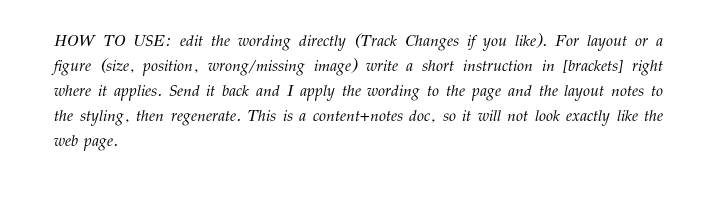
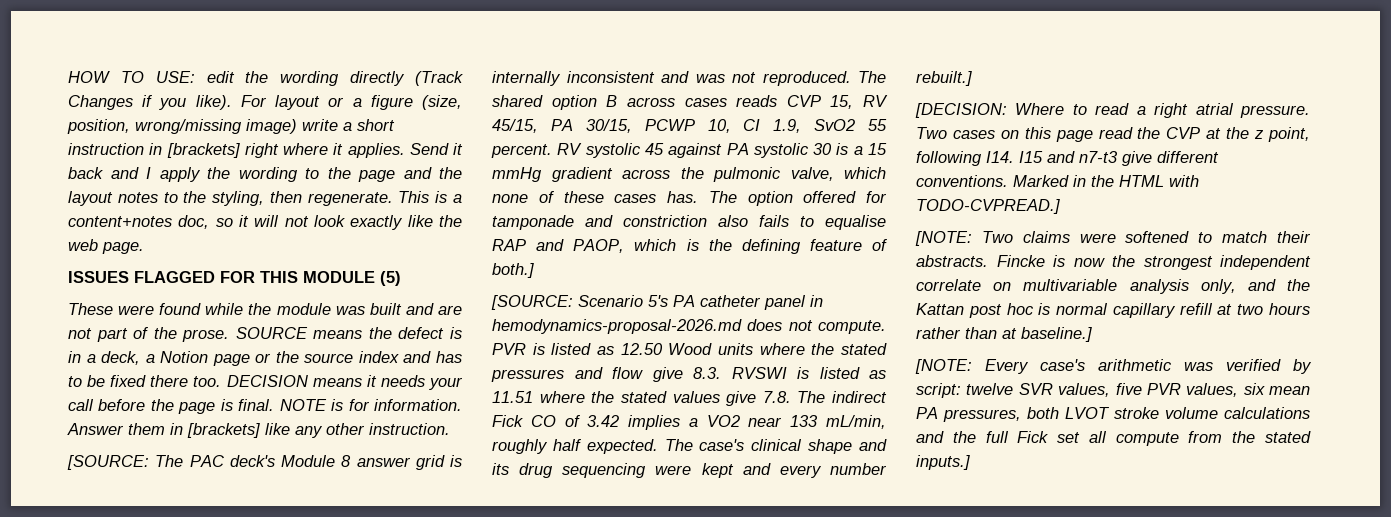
(118, 144) none -> [68,271,401,286] [68,303,462,315] [68,327,462,342] [68,351,462,366] [68,375,463,390] [68,399,463,414] [67,423,450,438] [67,455,462,470] [492,71,886,86] [492,95,888,110] [492,119,887,133] [491,143,887,158] [492,167,886,182] [492,191,887,206] [492,215,886,230] [492,239,888,254] [492,263,534,278] [491,295,823,310] [492,319,886,334] [492,343,887,355] [491,367,886,382] [492,391,887,406] [492,415,886,430] [492,439,887,454] [492,463,887,478] [916,71,972,86] [915,103,1310,118] [916,127,1310,142] [916,151,1219,166] [916,175,1199,187] [916,199,1060,214] [915,231,1311,246] [916,255,1311,270] [916,279,1310,294] [916,303,1310,318] [916,327,1092,342] [915,359,1312,374] [916,383,1310,398] [916,407,1310,422] [916,431,1311,446] [916,455,970,470] // ISSUES FLAGGED FOR THIS MODULE (5) // These were found while the module was built and are not part of the prose. SOURCE means the defect is in a deck, a Notion page or the source index and has to be fixed there too. DECISION means it needs your call before the page is final. NOTE is for information. Answer them in [brackets] like any other instruction. // [SOURCE: The PAC deck's Module 8 answer grid is internally inconsistent and was not reproduced. The shared option B across cases reads CVP 15, RV 45/15, PA 30/15, PCWP 10, CI 1.9, SvO2 55 percent. RV systolic 45 against PA systolic 30 is a 15 mmHg gradient across the pulmonic valve, which none of these cases has. The option offered for tamponade and constriction also fails to equalise RAP and PAOP, which is the defining feature of both.] // [SOURCE: Scenario 5's PA catheter panel in hemodynamics-proposal-2026.md does not compute. PVR is listed as 12.50 Wood units where the stated pressures and flow give 8.3. RVSWI is listed as 11.51 where the stated values give 7.8. The indirect Fick CO of 3.42 implies a VO2 near 133 mL/min, roughly half expected. The case's clinical shape and its drug sequencing were kept and every number rebuilt.] // [DECISION: Where to read a right atrial pressure. Two cases on this page read the CVP at the z point, following I14. I15 and n7-t3 give different conventions. Marked in the HTML with TODO-CVPREAD.] // [NOTE: Two claims were softened to match their abstracts. Fincke is now the strongest independent correlate on multivariable analysis only, and the Kattan post hoc is normal capillary refill at two hours rather than at baseline.] // [NOTE: Every case's arithmetic was verified by script: twelve SVR values, five PVR values, six mean PA pressures, both LVOT stroke volume calculations and the full Fick set all compute from the stated inputs.]

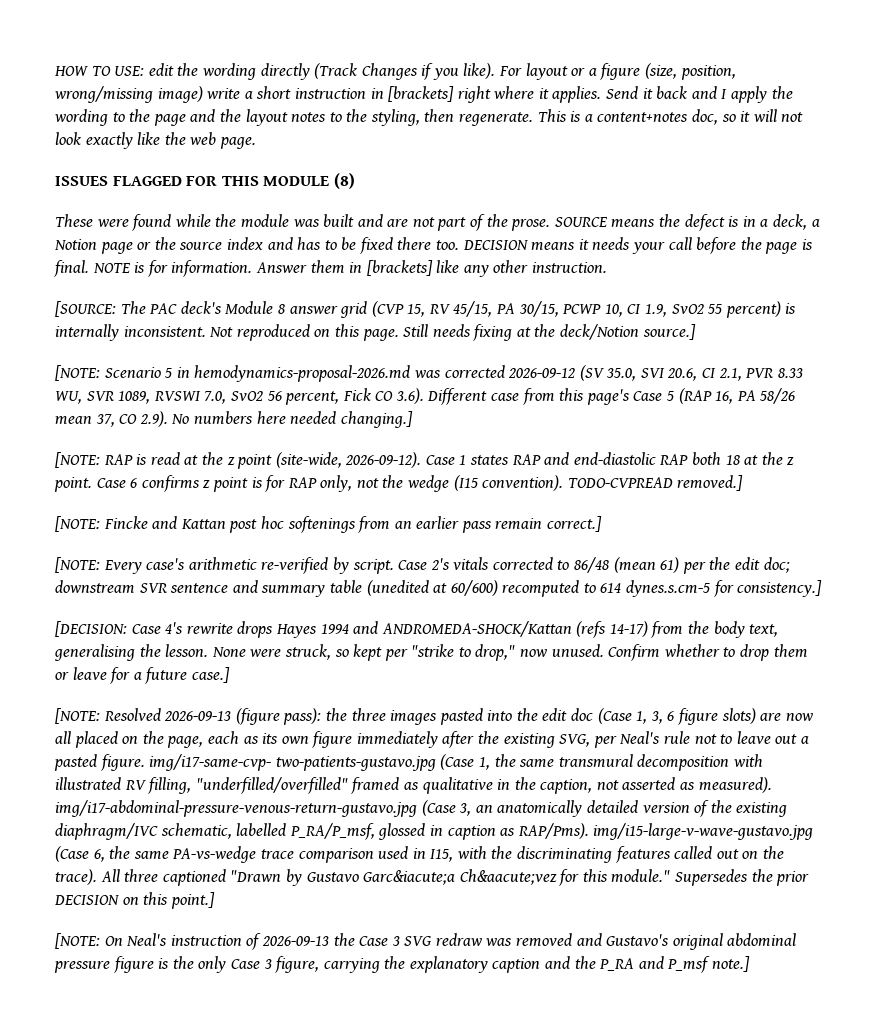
[380,271,401,286] (5) -> [333,173,355,189] (8)
[450,455,462,467] [492,71,886,86] [492,95,821,110] is internally inconsistent and was not reproduced. The shared option B across cases reads CVP -> [371,301,404,317] (CVP
[491,143,887,158] [492,167,886,182] [492,191,887,206] [492,215,886,230] [492,239,888,254] [492,263,534,278] [491,295,823,310] [492,319,886,334] [492,343,887,355] [491,367,886,382] [492,391,887,406] [492,415,886,430] [492,439,887,454] [492,463,887,478] [916,71,972,86] [915,103,1310,118] [916,127,1310,142] [916,151,1219,166] [916,175,1199,187] [916,199,1060,214] [915,231,1311,246] [916,255,1311,270] [916,279,1310,294] [916,303,1310,318] [916,327,1092,342] [915,359,1312,374] [916,383,1310,398] [916,407,1310,422] [916,431,1311,446] [916,455,970,470] percent. RV systolic 45 against PA systolic 30 is a 15 mmHg gradient across the pulmonic valve, which none of these cases has. The option offered for tamponade and constriction also fails to equalise RAP and PAOP, which is the defining feature of both.] // [SOURCE: Scenario 5's PA catheter panel in hemodynamics-proposal-2026.md does not compute. PVR is listed as 12.50 Wood units where the stated pressures and flow give 8.3. RVSWI is listed as 11.51 where the stated values give 7.8. The indirect Fick CO of 3.42 implies a VO2 near 133 mL/min, roughly half expected. The case's clinical shape and its drug sequencing were kept and every number rebuilt.] // [DECISION: Where to read a right atrial pressure. Two cases on this page read the CVP at the z point, following I14. I15 and n7-t3 give different conventions. Marked in the HTML with TODO-CVPREAD.] // [NOTE: Two claims were softened to match their abstracts. Fincke is now the strongest independent correlate on multivariable analysis only, and the Kattan post hoc is normal capillary refill at two hours rather than at baseline.] // [NOTE: Every case's arithmetic was verified by script: twelve SVR values, five PVR values, six mean PA pressures, both LVOT stroke volume calculations and the full Fick set all compute from the stated inputs.] -> [725,301,797,318] [55,324,696,341] [55,365,803,382] [55,388,796,405] [55,411,413,428] [55,452,795,469] [54,475,744,492] [55,516,603,533] [55,557,790,574] [55,580,823,597] [55,621,779,638] [54,644,808,661] [55,667,230,684] [55,708,813,725] [55,731,809,748] [54,754,763,771] [55,777,772,794] [55,800,788,817] [55,823,814,840] [55,846,785,863] [55,869,810,886] [54,892,215,909] [55,933,797,950] [54,956,751,973] percent) is internally inconsistent. Not reproduced on this page. Still needs fixing at the deck/Notion source.] // [NOTE: Scenario 5 in hemodynamics-proposal-2026.md was corrected 2026-09-12 (SV 35.0, SVI 20.6, CI 2.1, PVR 8.33 WU, SVR 1089, RVSWI 7.0, SvO2 56 percent, Fick CO 3.6). Different case from this page's Case 5 (RAP 16, PA 58/26 mean 37, CO 2.9). No numbers here needed changing.] // [NOTE: RAP is read at the z point (site-wide, 2026-09-12). Case 1 states RAP and end-diastolic RAP both 18 at the z point. Case 6 confirms z point is for RAP only, not the wedge (I15 convention). TODO-CVPREAD removed.] // [NOTE: Fincke and Kattan post hoc softenings from an earlier pass remain correct.] // [NOTE: Every case's arithmetic re-verified by script. Case 2's vitals corrected to 86/48 (mean 61) per the edit doc; downstream SVR sentence and summary table (unedited at 60/600) recomputed to 614 dynes.s.cm-5 for consistency.] // [DECISION: Case 4's rewrite drops Hayes 1994 and ANDROMEDA-SHOCK/Kattan (refs 14-17) from the body text, generalising the lesson. None were struck, so kept per "strike to drop," now unused. Confirm whether to drop them or leave for a future case.] // [NOTE: Resolved 2026-09-13 (figure pass): the three images pasted into the edit doc (Case 1, 3, 6 figure slots) are now all placed on the page, each as its own figure immediately after the existing SVG, per Neal's rule not to leave out a pasted figure. img/i17-same-cvp- two-patients-gustavo.jpg (Case 1, the same transmural decomposition with illustrated RV filling, "underfilled/overfilled" framed as qualitative in the caption, not asserted as measured). img/i17-abdominal-pressure-venous-return-gustavo.jpg (Case 3, an anatomically detailed version of the existing diaphragm/IVC schematic, labelled P_RA/P_msf, glossed in caption as RAP/Pms). img/i15-large-v-wave-gustavo.jpg (Case 6, the same PA-vs-wedge trace comparison used in I15, with the discriminating features called out on the trace). All three captioned "Drawn by Gustavo Garc&iacute;a Ch&aacute;vez for this module." Supersedes the prior DECISION on this point.] // [NOTE: On Neal's instruction of 2026-09-13 the Case 3 SVG redraw was removed and Gustavo's original abdominal pressure figure is the only Case 3 figure, carrying the explanatory caption and the P_RA and P_msf note.]

